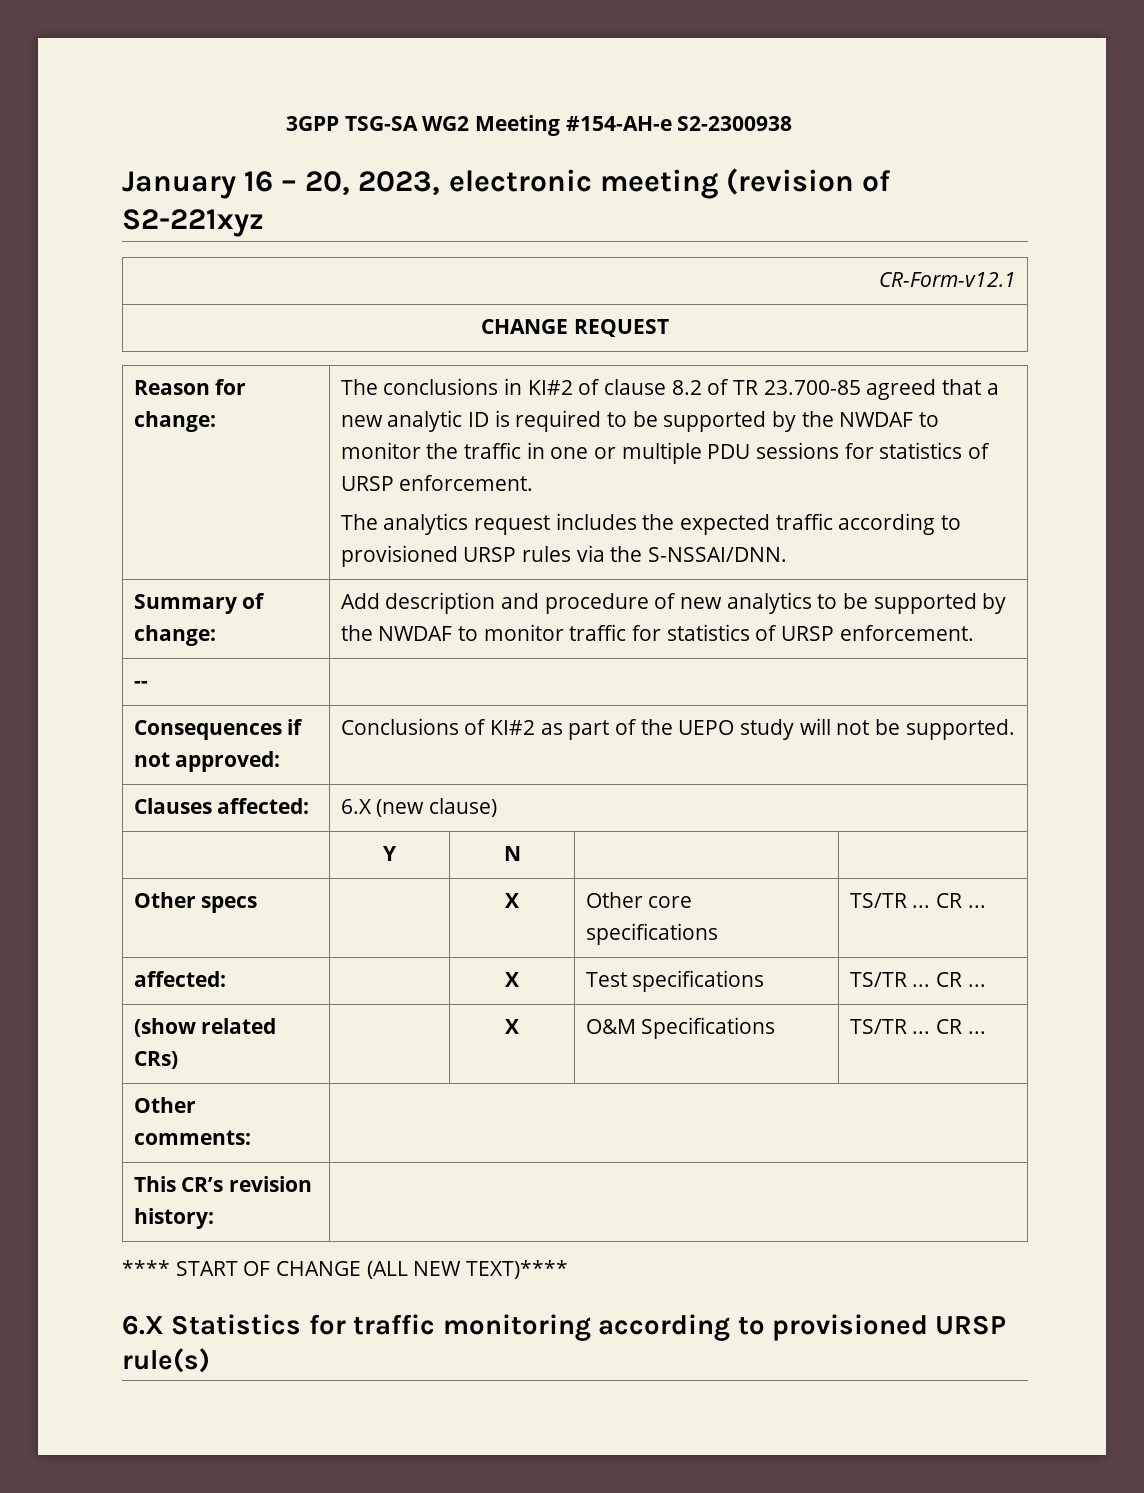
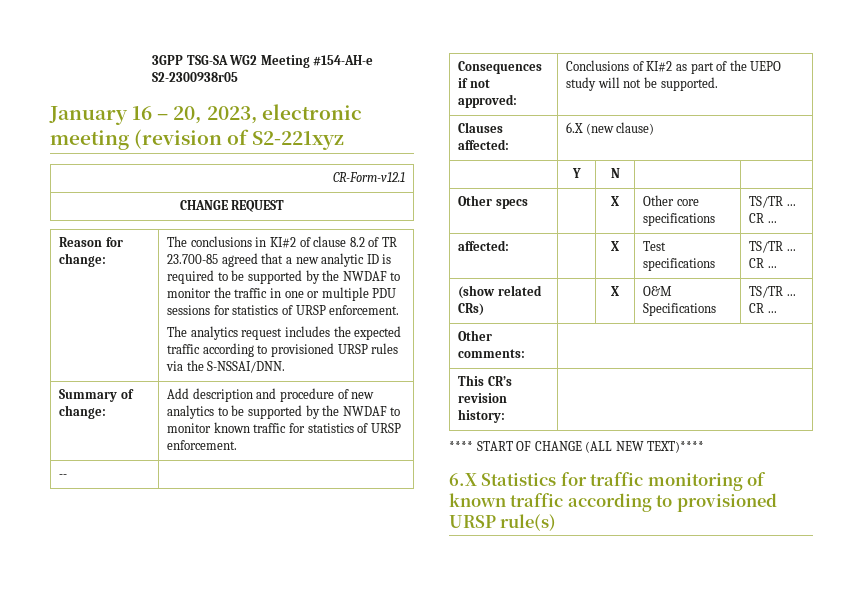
[677,116,793,131] S2-2300938 -> [152,72,239,82] S2-2300938r05
(564, 632) none -> [213,422,250,433] known
(591, 1327) none -> [747,472,767,486] [449,493,564,507] of known traffic

